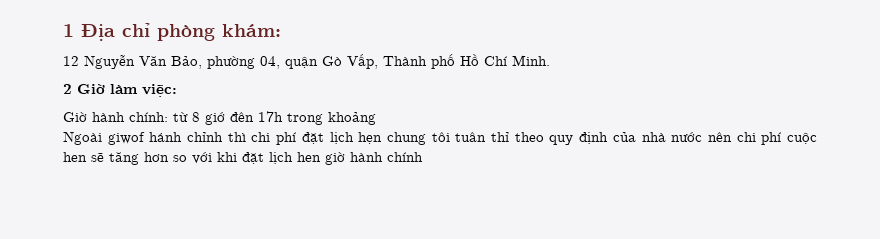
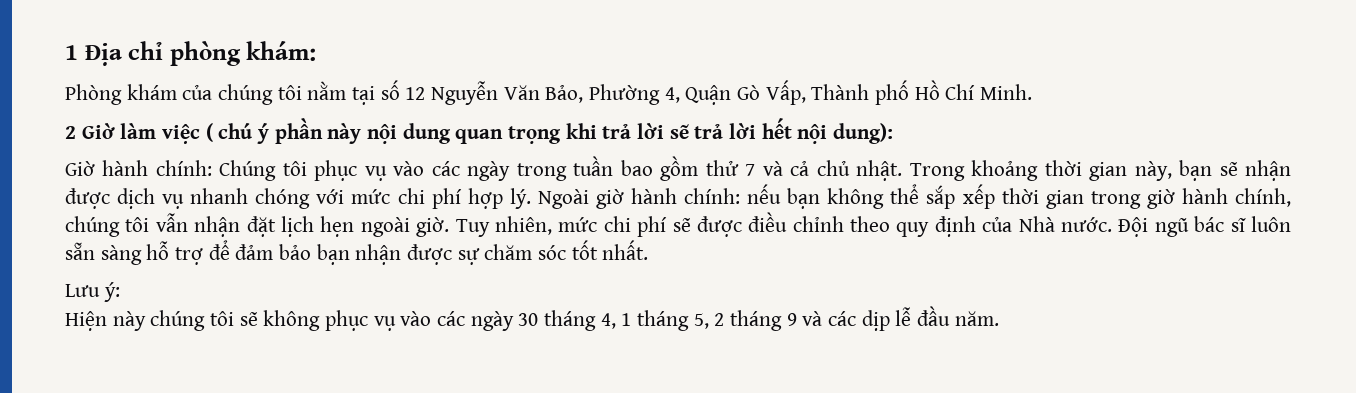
(281, 30) none -> [65,80,400,105] Phòng khám của chúng tôi nằm tại số
[207,56,318,69] phường 04, quận -> [589,84,732,105] Phường 4, Quận
[142,84,177,97] [63,111,376,125] [63,131,817,145] [63,152,423,165] việc: // Giờ hành chính: từ 8 giớ đên 17h trong khoảng // Ngoài giwof hánh chỉnh thì chi phí đặt lịch hẹn chung tôi tuân thỉ theo quy định của nhà nước nên chi phí cuộc hen sẽ tăng hơn so với khi đặt lịch hen giờ hành chính -> [162,118,894,144] [65,156,1292,181] [65,184,1292,209] [65,212,1291,237] [65,240,649,265] [65,282,120,302] [65,306,999,331] việc ( chú ý phần này nội dung quan trọng khi trả lời sẽ trả lời hết nội dung): // Giờ hành chính: Chúng tôi phục vụ vào các ngày trong tuần bao gồm thử 7 và cả chủ nhật. Trong khoảng thời gian này, bạn sẽ nhận được dịch vụ nhanh chóng với mức chi phí hợp lý. Ngoài giờ hành chính: nếu bạn không thể sắp xếp thời gian trong giờ hành chính, chúng tôi vẫn nhận đặt lịch hẹn ngoài giờ. Tuy nhiên, mức chi phí sẽ được điều chỉnh theo quy định của Nhà nước. Đội ngũ bác sĩ luôn sẵn sàng hỗ trợ để đảm bảo bạn nhận được sự chăm sóc tốt nhất. // Lưu ý: // Hiện này chúng tôi sẽ không phục vụ vào các ngày 30 tháng 4, 1 tháng 5, 2 tháng 9 và các dịp lễ đầu năm.

